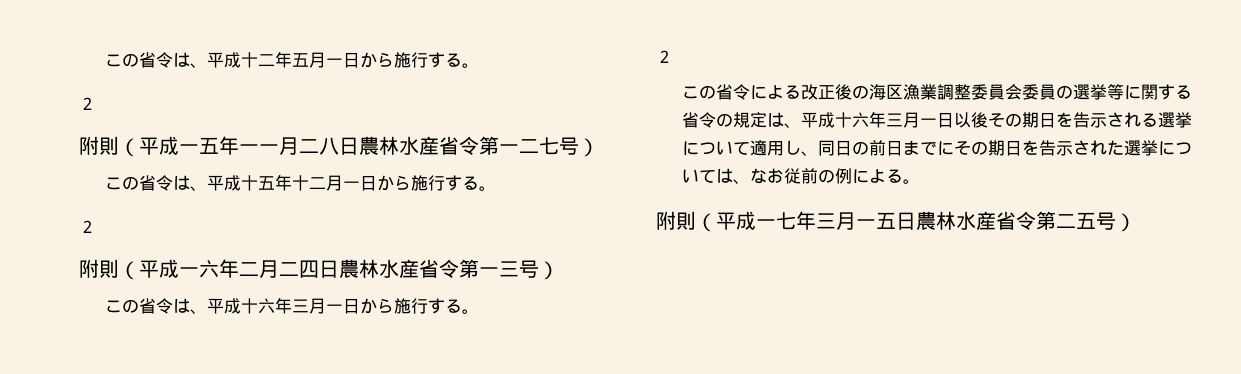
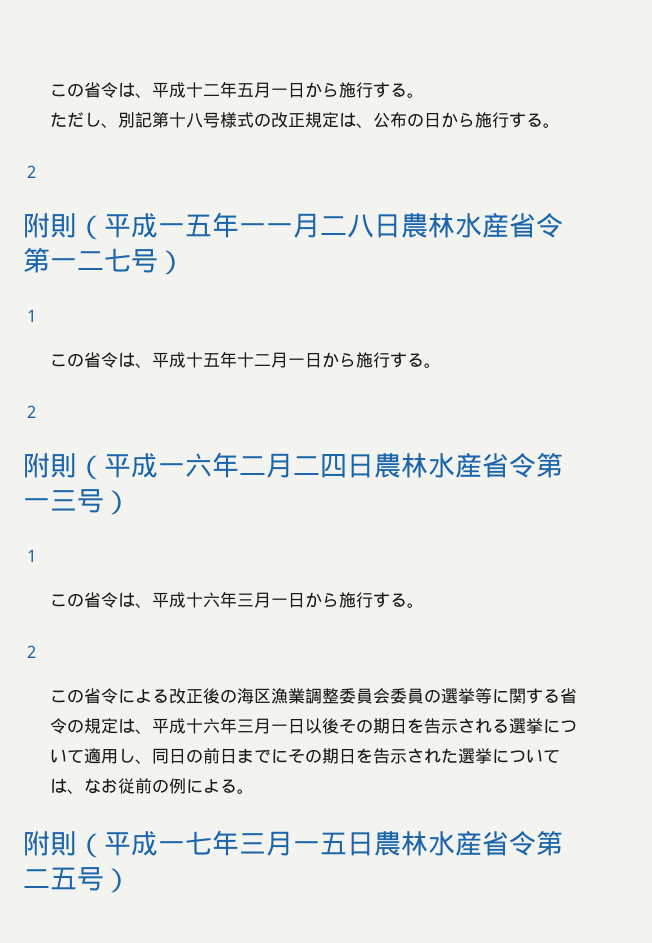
(480, 65) none -> [50,112,561,128] // ただし、別記第十八号様式の改正規定は、公布の日から施行する。
(599, 147) none -> [23,309,40,322] // １
(559, 270) none -> [23,549,40,562] // １

